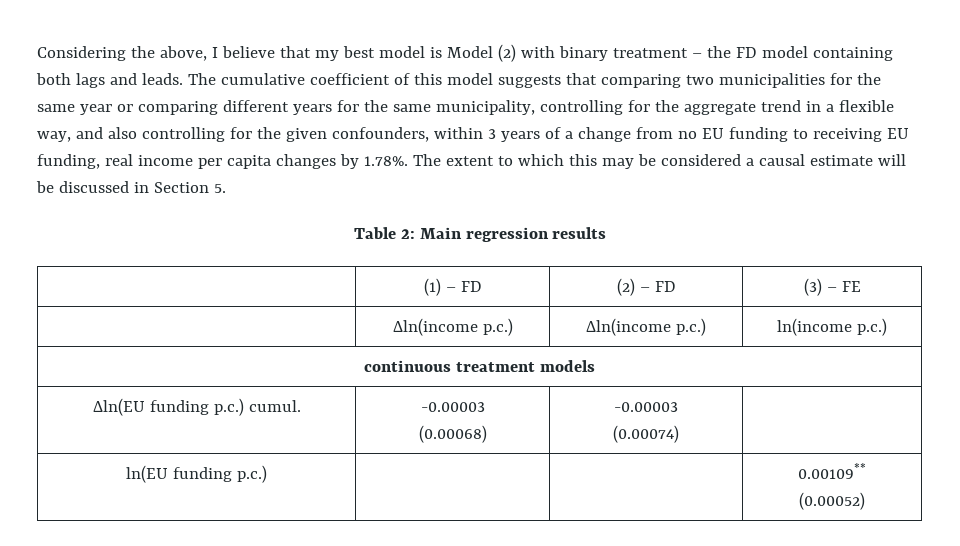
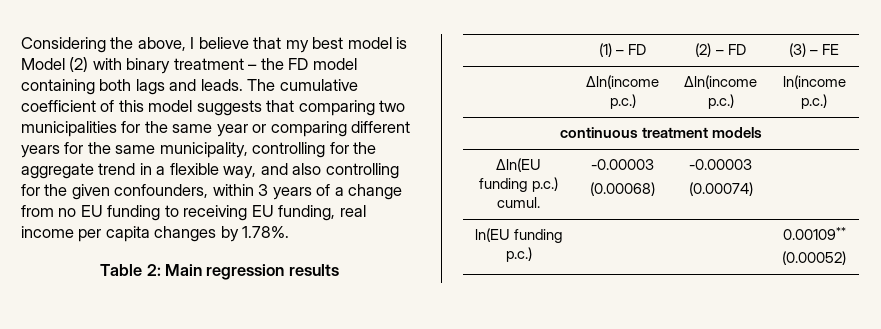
[412,154,906,169] [36,181,226,193] The extent to which this may be considered a causal estimate will be discussed in Section 5. -> (290, 232) none

